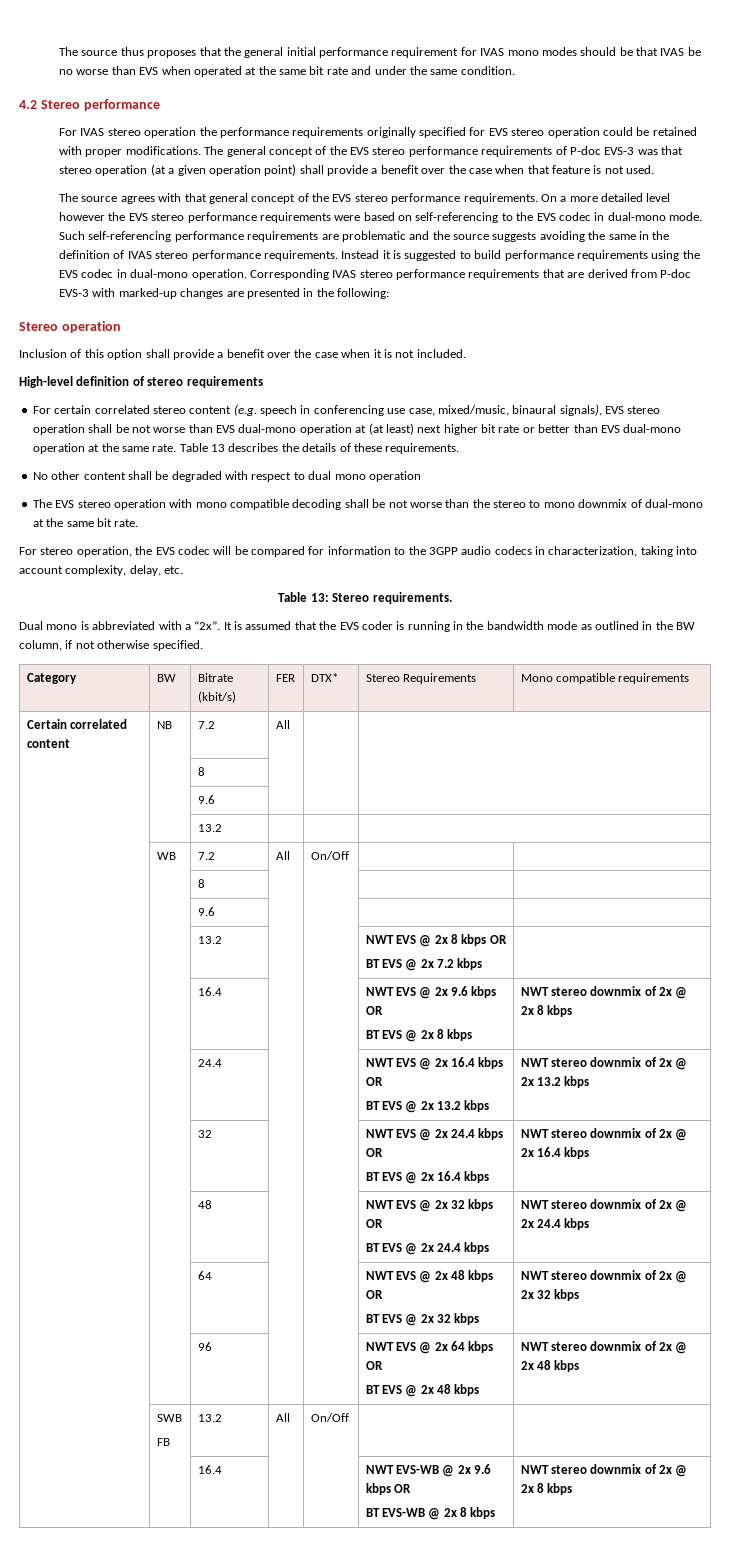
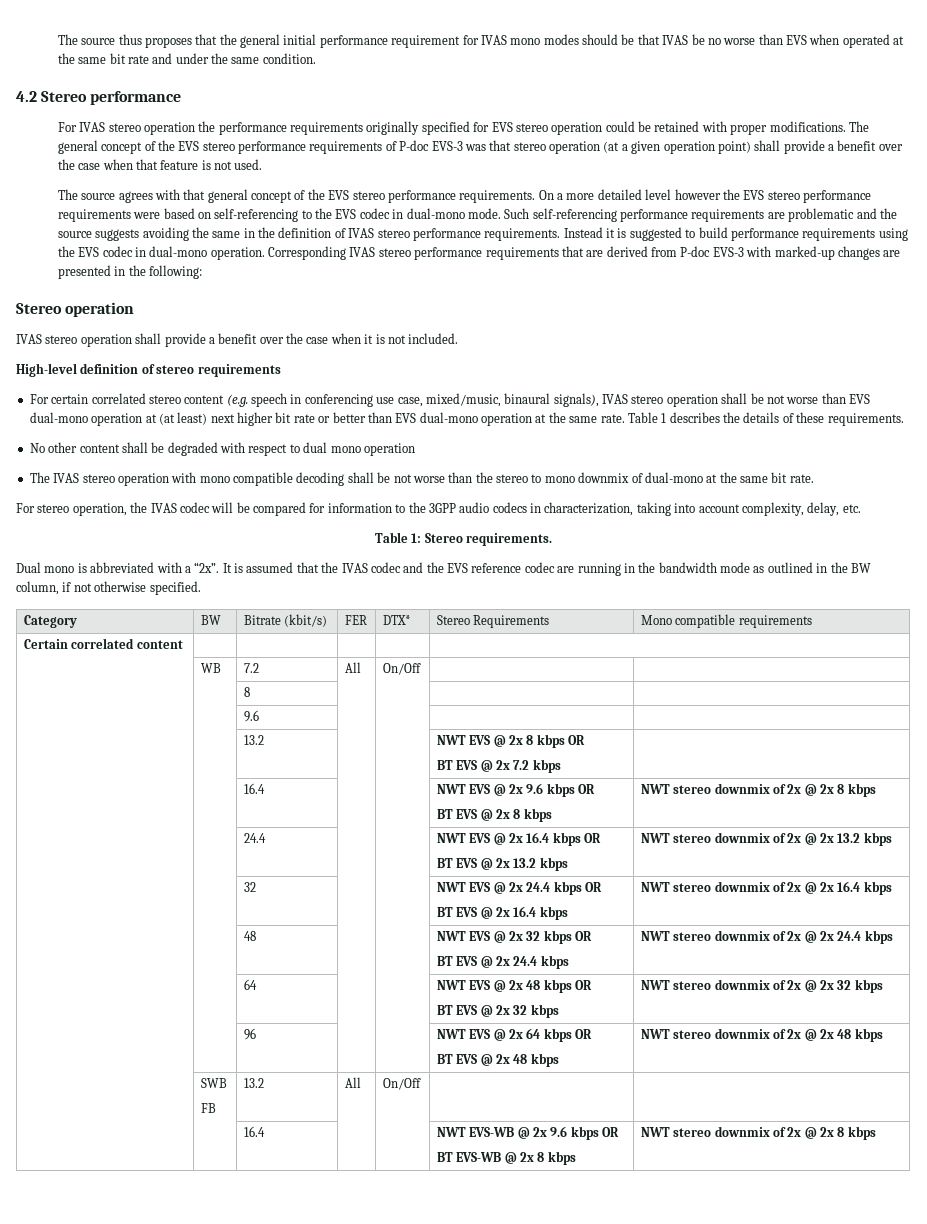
[19,349,143,360] Inclusion of this option -> [16,334,132,347] IVAS stereo operation
[605,406,624,414] EVS -> [602,394,628,404] IVAS
[211,444,225,452] 13 -> [661,413,667,423] 1
[55,500,75,508] EVS -> [53,473,80,483] IVAS
[155,547,175,555] EVS -> [150,503,177,513] IVAS
[310,593,329,602] 13: -> [411,533,422,543] 1:
[339,621,405,630] EVS coder is -> [341,562,575,573] IVAS codec and the EVS reference codec are
[156,721,172,729] [197,721,215,729] [275,720,290,729] [197,767,205,776] [197,795,215,804] [197,824,222,832] NB | 7.2 | All | | // | | 8 | | | // | | 9.6 | | | // | | 13.2 -> (183, 644) |

